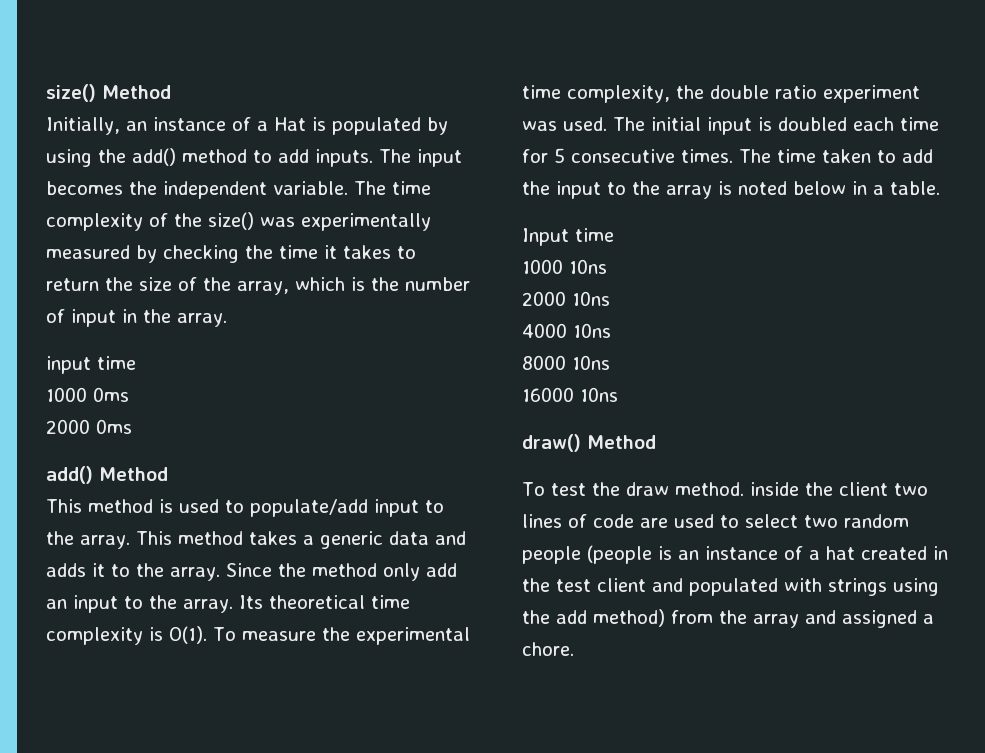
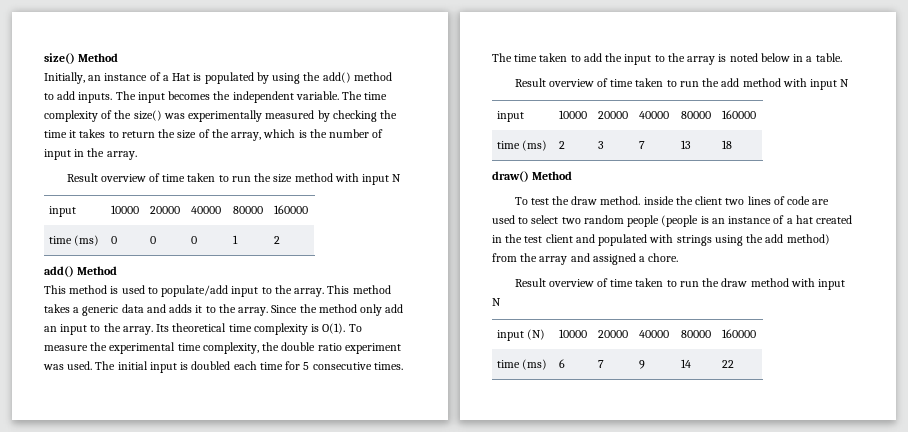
[46,356,136,374] [46,387,129,402] [46,419,132,434] input time // 1000 0ms // 2000 0ms -> [66,173,402,185] [49,206,77,217] [111,205,140,214] [150,206,181,214] [191,206,222,214] [233,206,264,214] [274,205,309,214] [49,235,100,246] [111,236,118,244] [150,236,157,244] [191,236,198,244] [233,235,239,244] [274,236,281,244] Result overview of time taken to run the size method with input N // input | 10000 | 20000 | 40000 | 80000 | 160000 // time (ms) | 0 | 0 | 0 | 1 | 2
[522,228,614,246] [522,259,607,274] [522,291,610,306] [522,323,611,338] [522,355,610,370] [522,387,618,402] Input time // 1000 10ns // 2000 10ns // 4000 10ns // 8000 10ns // 16000 10ns -> [514,78,850,90] [497,111,525,122] [559,110,588,119] [598,111,629,119] [639,111,670,119] [681,111,712,119] [722,110,757,119] [497,140,548,151] [559,141,566,149] [598,141,605,149] [639,141,646,149] [681,140,692,149] [722,140,733,149] Result overview of time taken to run the add method with input N // input | 10000 | 20000 | 40000 | 80000 | 160000 // time (ms) | 2 | 3 | 7 | 13 | 18
(574, 649) none -> [514,278,846,290] [492,298,501,306] [497,329,546,341] [559,329,588,338] [598,330,629,338] [639,330,670,338] [681,330,712,338] [722,329,757,338] [497,359,548,370] [559,359,566,368] [598,360,605,368] [639,360,646,369] [681,359,692,368] [722,360,735,368] // Result overview of time taken to run the draw method with input N // input (N) | 10000 | 20000 | 40000 | 80000 | 160000 // time (ms) | 6 | 7 | 9 | 14 | 22

